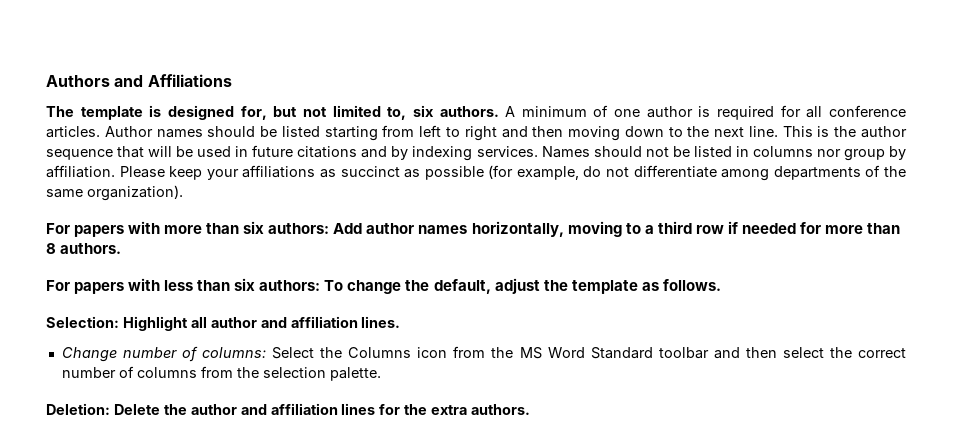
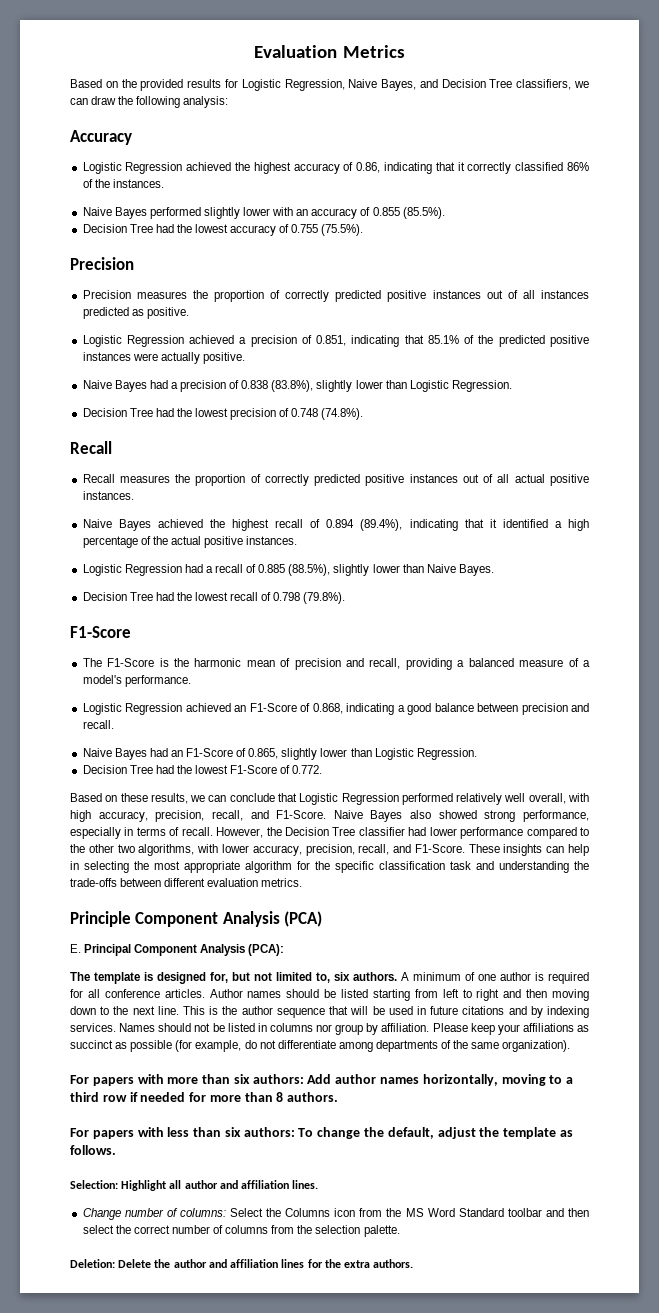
[46,74,232,87] Authors and Affiliations -> [254,45,405,58] [70,79,589,91] [70,96,229,108] [70,130,132,145] [82,162,590,174] [82,179,164,188] [82,207,445,219] [82,224,364,236] [70,257,134,270] [82,290,590,302] [82,307,189,319] [82,335,589,347] [82,352,245,364] [82,380,512,392] [82,408,364,420] [70,441,112,454] [82,474,589,486] [82,491,134,500] [82,519,590,531] [82,536,298,548] [82,564,494,576] [82,592,346,604] [70,626,131,638] [82,658,591,670] [82,675,191,687] [82,703,589,715] [82,720,114,729] [82,748,477,760] [82,765,323,774] [70,793,589,805] [70,810,589,822] [70,827,590,839] [70,844,589,856] [70,861,589,873] [70,878,303,887] [70,911,323,927] [70,944,285,956] Evaluation Metrics // Based on the provided results for Logistic Regression, Naive Bayes, and Decision Tree classifiers, we can draw the following analysis: // Accuracy // Logistic Regression achieved the highest accuracy of 0.86, indicating that it correctly classified 86% of the instances. // Naive Bayes performed slightly lower with an accuracy of 0.855 (85.5%). // Decision Tree had the lowest accuracy of 0.755 (75.5%). // Precision // Precision measures the proportion of correctly predicted positive instances out of all instances predicted as positive. // Logistic Regression achieved a precision of 0.851, indicating that 85.1% of the predicted positive instances were actually positive. // Naive Bayes had a precision of 0.838 (83.8%), slightly lower than Logistic Regression. // Decision Tree had the lowest precision of 0.748 (74.8%). // Recall // Recall measures the proportion of correctly predicted positive instances out of all actual positive instances. // Naive Bayes achieved the highest recall of 0.894 (89.4%), indicating that it identified a high percentage of the actual positive instances. // Logistic Regression had a recall of 0.885 (88.5%), slightly lower than Naive Bayes. // Decision Tree had the lowest recall of 0.798 (79.8%). // F1-Score // The F1-Score is the harmonic mean of precision and recall, providing a balanced measure of a model's performance. // Logistic Regression achieved an F1-Score of 0.868, indicating a good balance between precision and recall. // Naive Bayes had an F1-Score of 0.865, slightly lower than Logistic Regression. // Decision Tree had the lowest F1-Score of 0.772. // Based on these results, we can conclude that Logistic Regression performed relatively well overall, with high accuracy, precision, recall, and F1-Score. Naive Bayes also showed strong performance, especially in terms of recall. However, the Decision Tree classifier had lower performance compared to the other two algorithms, with lower accuracy, precision, recall, and F1-Score. These insights can help in selecting the most appropriate algorithm for the specific classification task and understanding the trade-offs between different evaluation metrics. // Principle Component Analysis (PCA) // E. Principal Component Analysis (PCA):

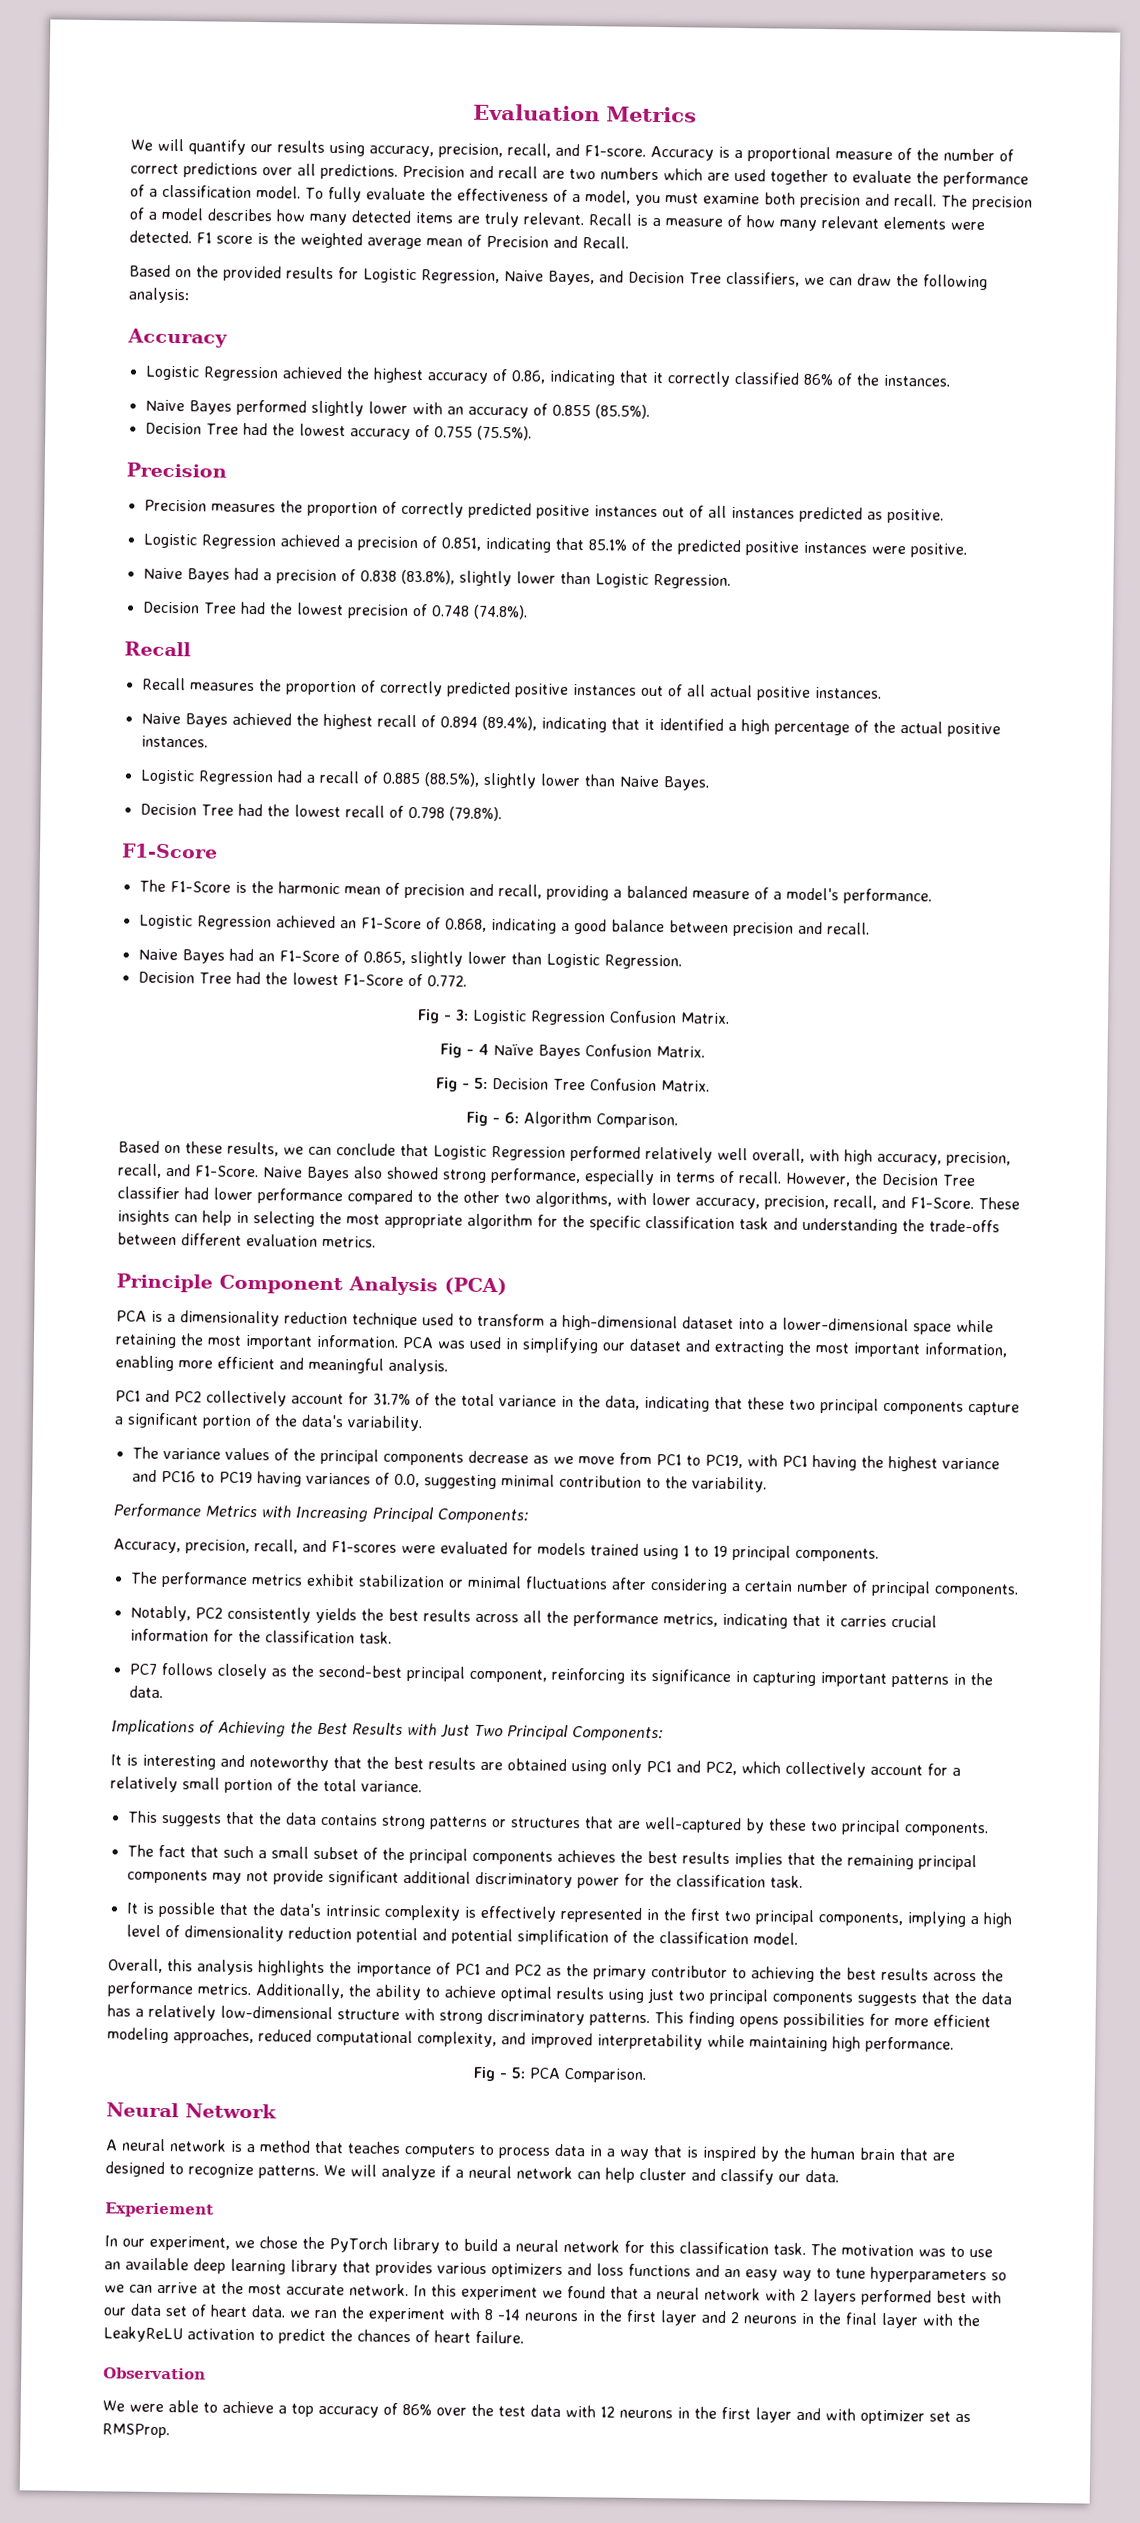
(405, 51) none -> [130,138,1014,163] [130,162,1029,188] [130,184,1033,211] [129,207,985,231] [129,230,629,250] // We will quantify our results using accuracy, precision, recall, and F1-score. Accuracy is a proportional measure of the number of correct predictions over all predictions. Precision and recall are two numbers which are used together to evaluate the performance of a classification model. To fully evaluate the effectiveness of a model, you must examine both precision and recall. The precision of a model describes how many detected items are truly relevant. Recall is a measure of how many relevant elements were detected. F1 score is the weighted average mean of Precision and Recall.
[160,352,200,364] actually -> (906, 550) none
(323, 769) none -> [416,1009,730,1026] [440,1043,705,1060] [435,1077,710,1092] [465,1111,678,1129] // Fig - 3: Logistic Regression Confusion Matrix. // Fig - 4 Naïve Bayes Confusion Matrix. // Fig - 5: Decision Tree Confusion Matrix. // Fig - 6: Algorithm Comparison.
[70,944,285,956] [70,972,589,984] [70,989,589,1001] [70,1006,589,1018] [70,1023,589,1035] [70,1040,571,1052] [70,1074,574,1086] [70,1092,339,1102] [70,1127,573,1139] [70,1145,116,1155] [70,1180,319,1191] [82,1208,589,1220] [82,1225,400,1237] [70,1259,414,1268] E. Principal Component Analysis (PCA): // The template is designed for, but not limited to, six authors. A minimum of one author is required for all conference articles. Author names should be listed starting from left to right and then moving down to the next line. This is the author sequence that will be used in future citations and by indexing services. Names should not be listed in columns nor group by affiliation. Please keep your affiliations as succinct as possible (for example, do not differentiate among departments of the same organization). // For papers with more than six authors: Add author names horizontally, moving to a third row if needed for more than 8 authors. // For papers with less than six authors: To change the default, adjust the template as follows. // Selection: Highlight all author and affiliation lines. // Change number of columns: Select the Columns icon from the MS Word Standard toolbar and then select the correct number of columns from the selection palette. // Deletion: Delete the author and affiliation lines for the extra authors. -> [116,1310,994,1335] [115,1333,1008,1358] [115,1355,448,1375] [115,1389,1020,1416] [114,1412,423,1432] [131,1446,1000,1472] [131,1469,767,1493] [113,1503,529,1524] [113,1538,879,1562] [129,1571,1019,1598] [129,1605,937,1629] [129,1628,392,1644] [128,1662,993,1688] [128,1685,163,1698] [111,1719,664,1742] [110,1754,961,1778] [110,1776,422,1794] [127,1810,989,1837] [126,1844,977,1871] [126,1869,803,1889] [125,1901,1012,1928] [125,1924,798,1946] [108,1958,1004,1983] [107,1981,1012,2007] [107,2004,991,2029] [107,2027,954,2053] [473,2066,646,2084] [106,2102,277,2119] [105,2138,955,2162] [105,2161,839,2185] [105,2202,214,2218] [104,2235,993,2258] [104,2257,1007,2284] [104,2281,1002,2306] [103,2303,980,2329] [103,2326,524,2345] [103,2367,206,2380] [102,2400,971,2425] [102,2423,170,2439] PCA is a dimensionality reduction technique used to transform a high-dimensional dataset into a lower-dimensional space while retaining the most important information. PCA was used in simplifying our dataset and extracting the most important information, enabling more efficient and meaningful analysis. // PC1 and PC2 collectively account for 31.7% of the total variance in the data, indicating that these two principal components capture a significant portion of the data's variability. // The variance values of the principal components decrease as we move from PC1 to PC19, with PC1 having the highest variance and PC16 to PC19 having variances of 0.0, suggesting minimal contribution to the variability. // Performance Metrics with Increasing Principal Components: // Accuracy, precision, recall, and F1-scores were evaluated for models trained using 1 to 19 principal components. // The performance metrics exhibit stabilization or minimal fluctuations after considering a certain number of principal components. // Notably, PC2 consistently yields the best results across all the performance metrics, indicating that it carries crucial information for the classification task. // PC7 follows closely as the second-best principal component, reinforcing its significance in capturing important patterns in the data. // Implications of Achieving the Best Results with Just Two Principal Components: // It is interesting and noteworthy that the best results are obtained using only PC1 and PC2, which collectively account for a relatively small portion of the total variance. // This suggests that the data contains strong patterns or structures that are well-captured by these two principal components. // The fact that such a small subset of the principal components achieves the best results implies that the remaining principal components may not provide significant additional discriminatory power for the classification task. // It is possible that the data's intrinsic complexity is effectively represented in the first two principal components, implying a high level of dimensionality reduction potential and potential simplification of the classification model. // Overall, this analysis highlights the importance of PC1 and PC2 as the primary contributor to achieving the best results across the performance metrics. Additionally, the ability to achieve optimal results using just two principal components suggests that the data has a relatively low-dimensional structure with strong discriminatory patterns. This finding opens possibilities for more efficient modeling approaches, reduced computational complexity, and improved interpretability while maintaining high performance. // Fig - 5: PCA Comparison. // Neural Network // A neural network is a method that teaches computers to process data in a way that is inspired by the human brain that are designed to recognize patterns. We will analyze if a neural network can help cluster and classify our data. // Experiement // In our experiment, we chose the PyTorch library to build a neural network for this classification task. The motivation was to use an available deep learning library that provides various optimizers and loss functions and an easy way to tune hyperparameters so we can arrive at the most accurate network. In this experiment we found that a neural network with 2 layers performed best with our data set of heart data. we ran the experiment with 8 -14 neurons in the first layer and 2 neurons in the final layer with the LeakyReLU activation to predict the chances of heart failure. // Observation // We were able to achieve a top accuracy of 86% over the test data with 12 neurons in the first layer and with optimizer set as RMSProp.

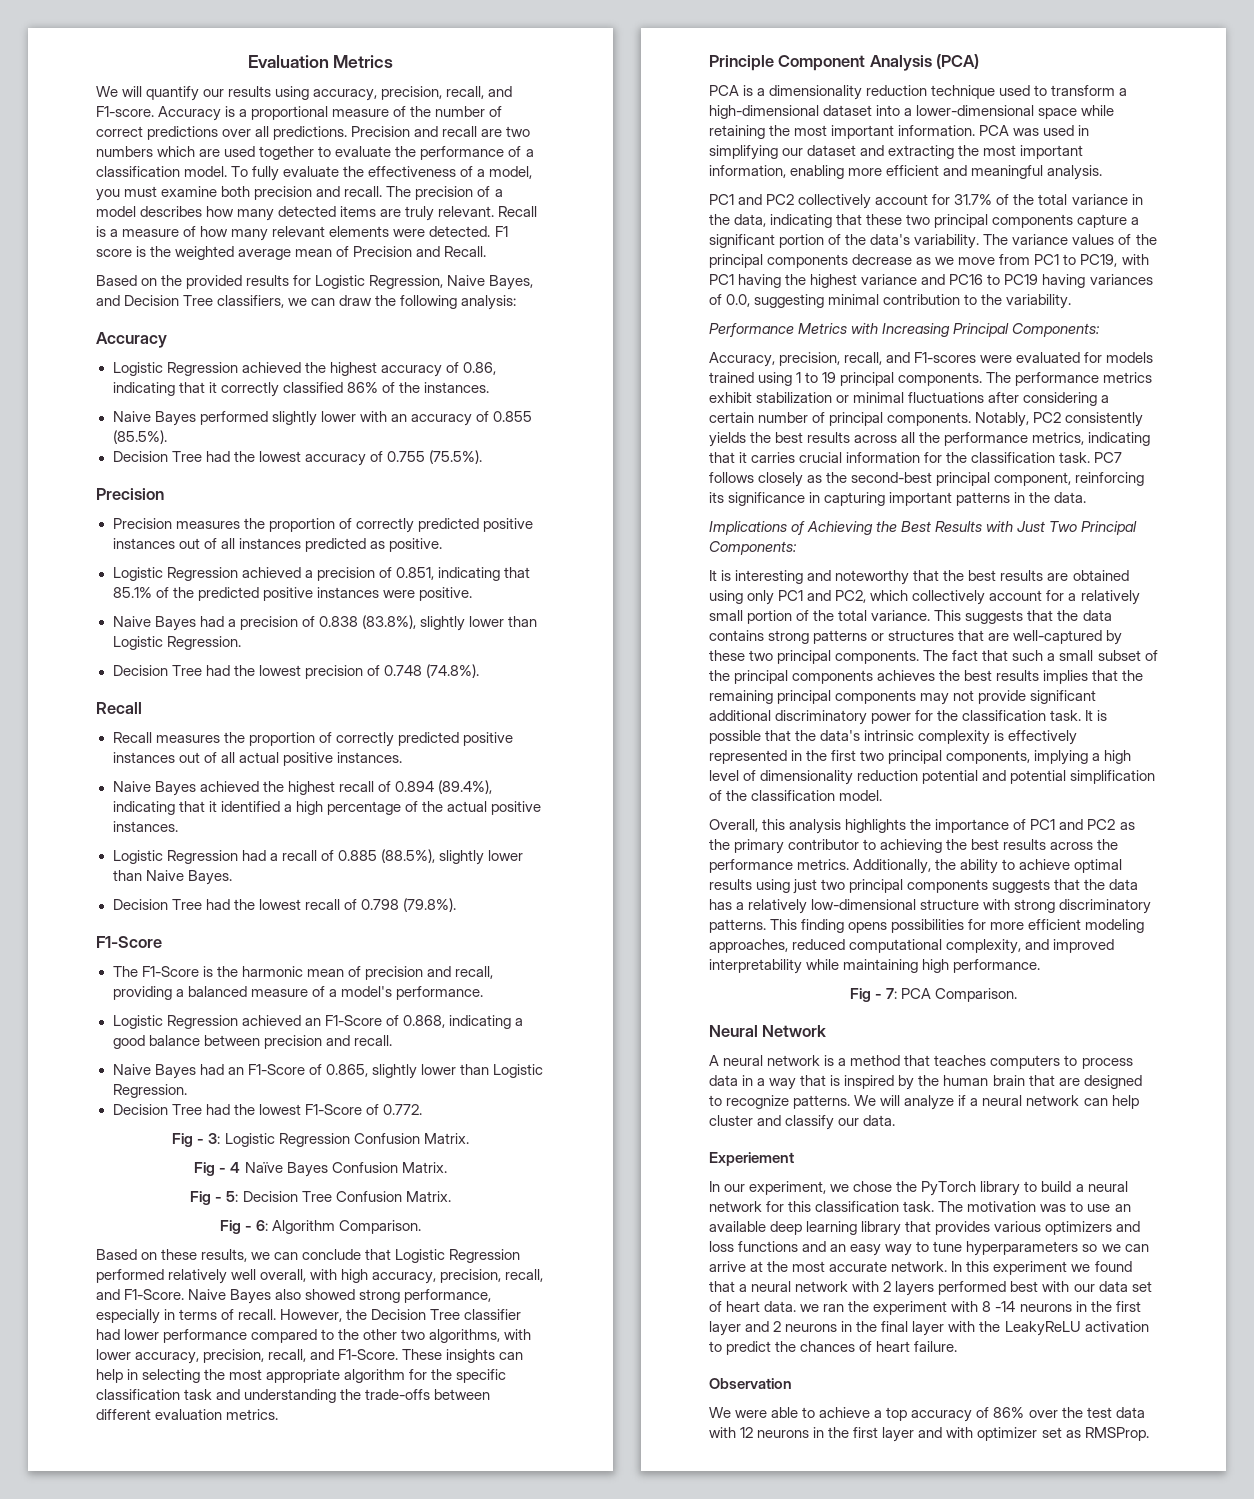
(423, 1423) // -> (980, 241) none
(879, 1554) // -> (983, 379) none
(1019, 1590) // -> (972, 419) none
(392, 1637) // -> (1091, 457) none
(422, 1786) // -> (931, 615) none
(989, 1829) // -> (920, 657) none
(803, 1881) // -> (1082, 715) none
[511,2067,526,2079] 5: -> [886,988,897,999] 7:

